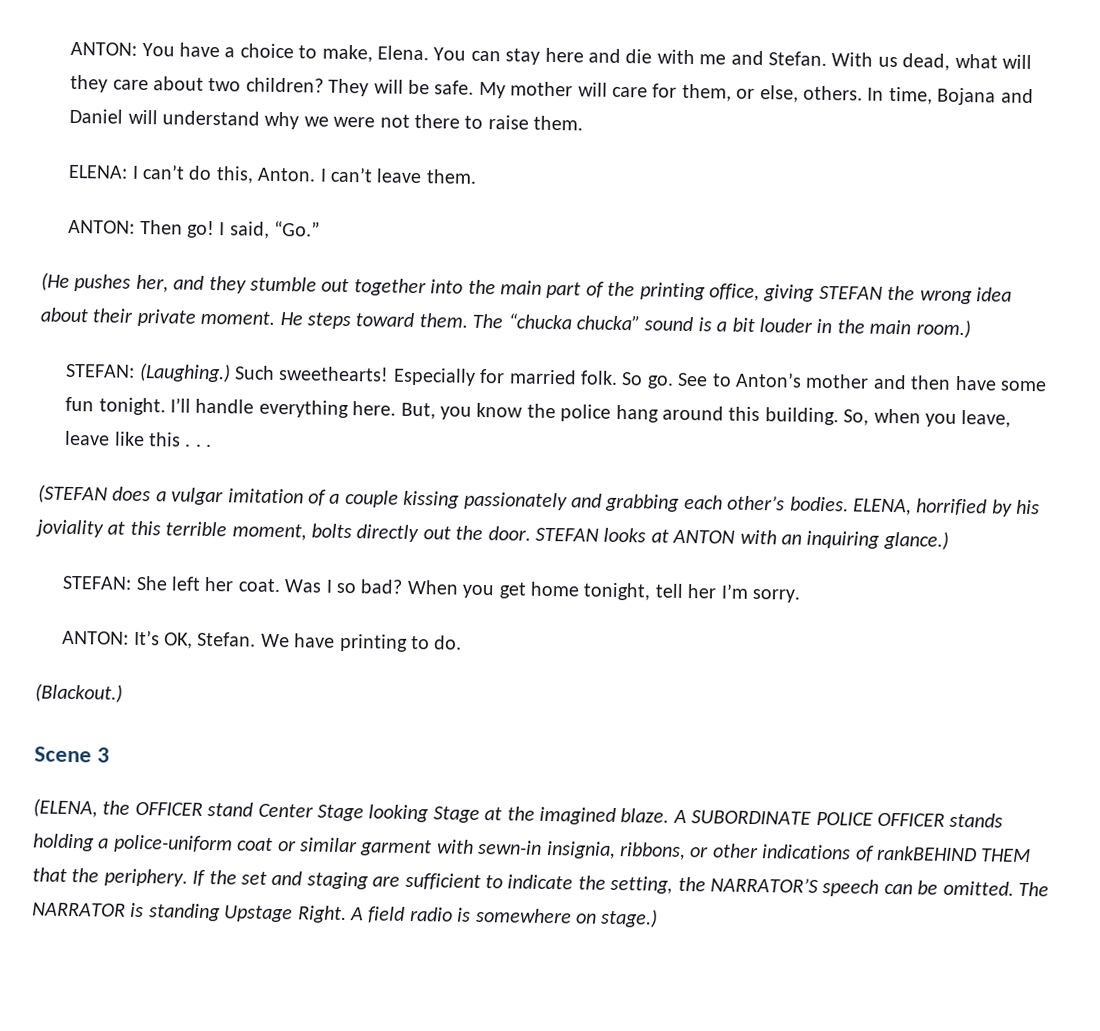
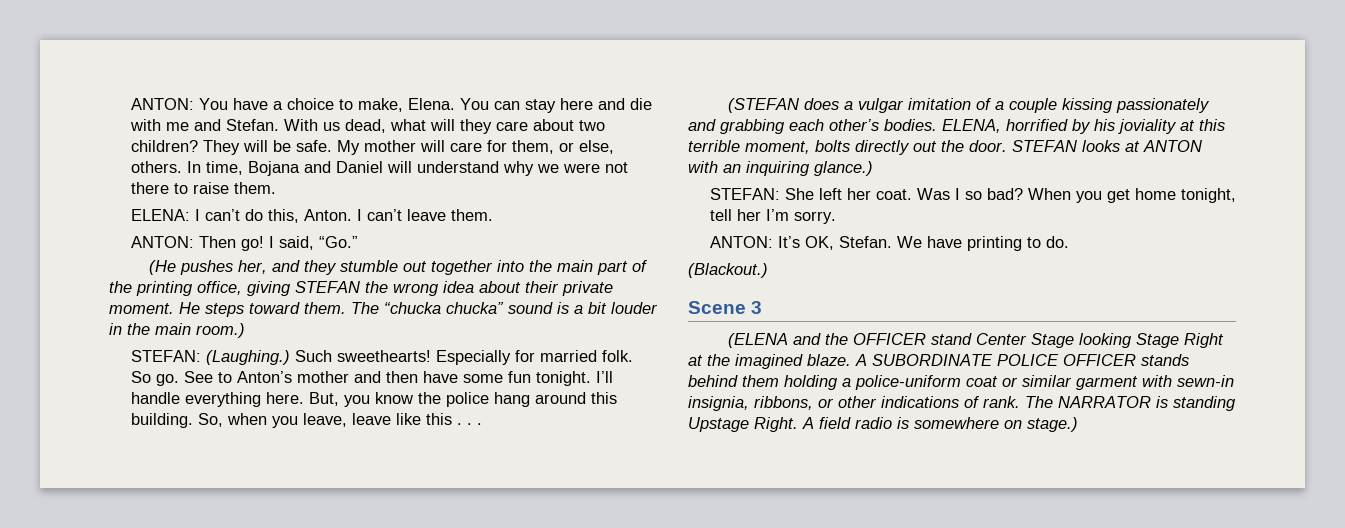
[33,798,98,818] (ELENA, -> [728,333,822,348] (ELENA and
(480, 814) none -> [1184,333,1225,348] Right
(1004, 820) none -> [688,375,779,387] behind them
[875,845,1032,863] [32,867,1014,897] rankBEHIND THEM that the periphery. If the set and staging are sufficient to indicate the setting, the NARRATOR’S speech can be omitted. -> [983,396,1020,408] rank.

